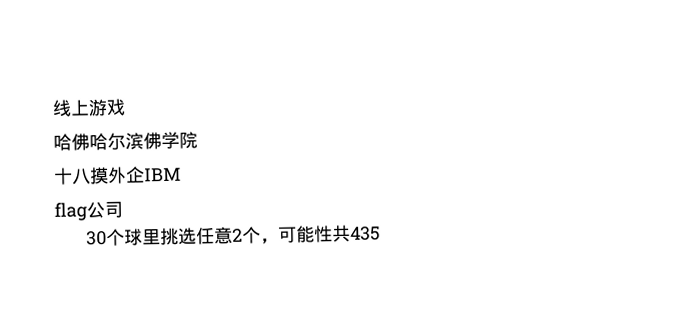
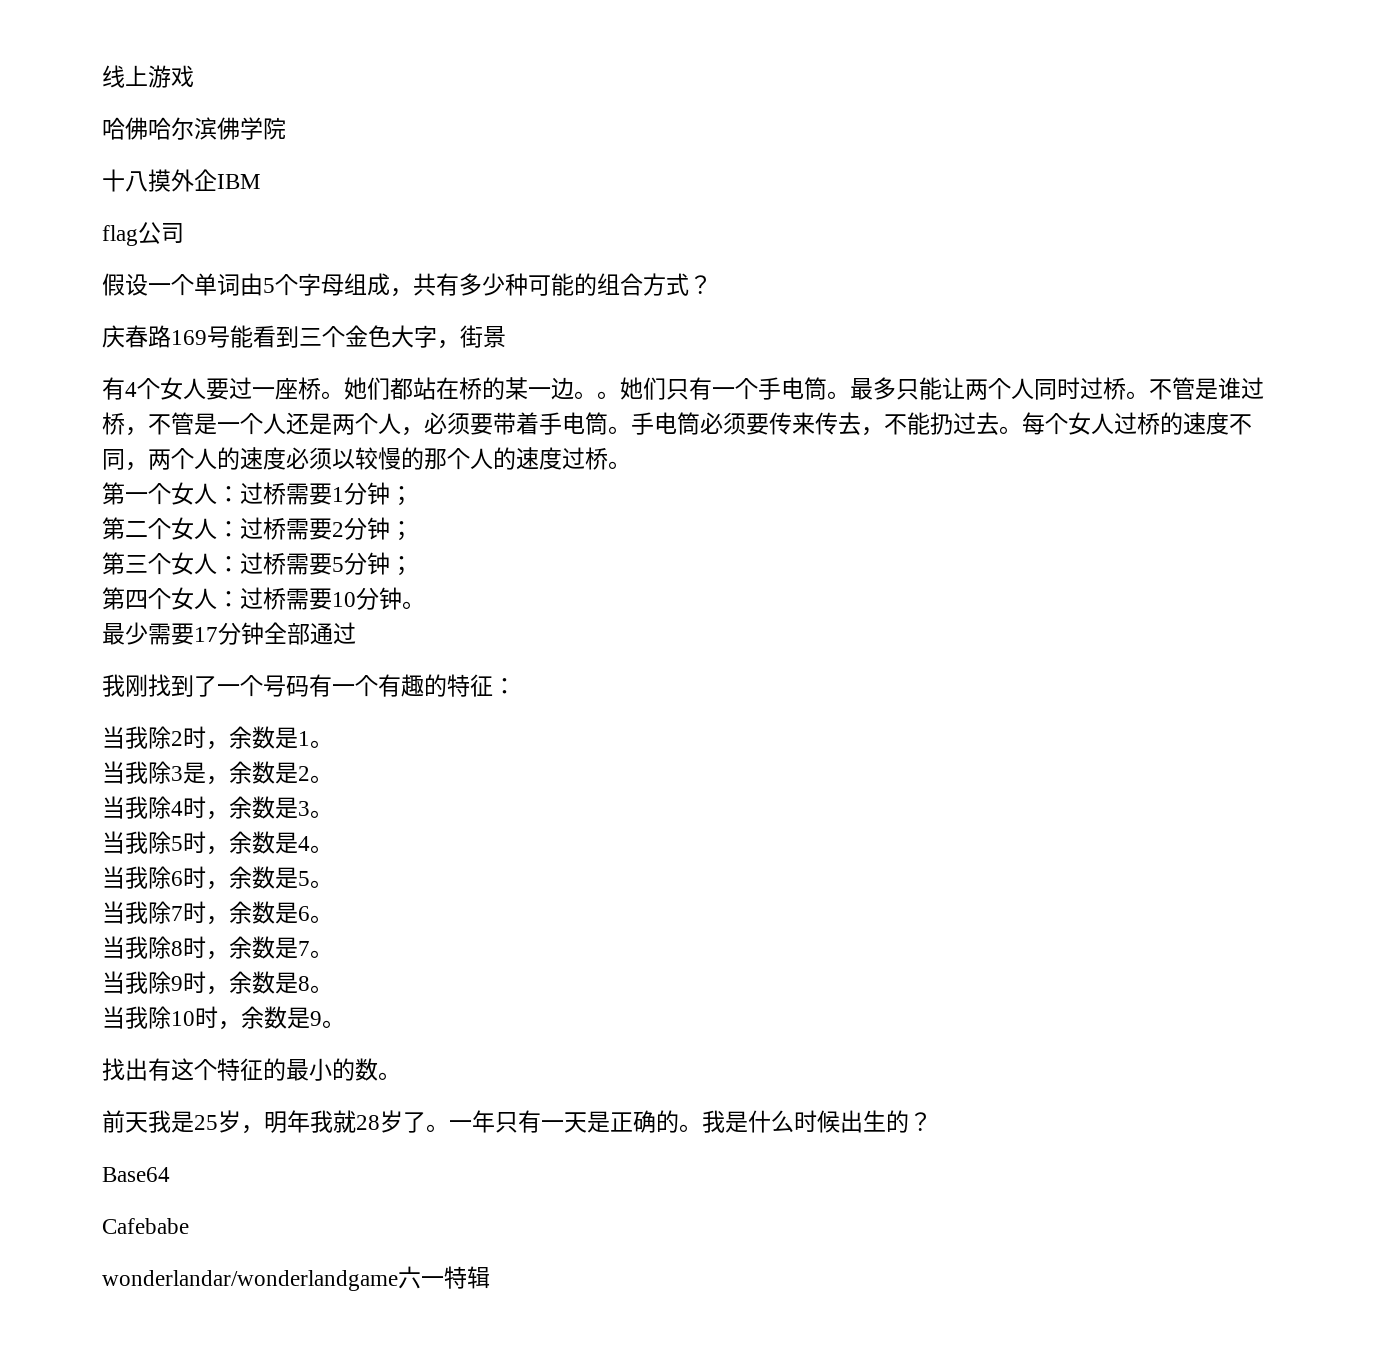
[85,224,381,247] 30个球里挑选任意2个，可能性共435 -> [102,273,712,297] [102,325,506,349] [102,377,1264,400] [102,412,1252,436] [102,447,631,471] [102,482,413,506] [102,517,413,541] [102,552,413,576] [102,587,425,610] [102,622,356,645] [102,674,516,697] [102,726,333,750] [102,761,333,785] [102,796,333,820] [102,831,333,855] [102,866,333,890] [102,901,333,925] [102,936,333,960] [102,971,333,995] [102,1006,345,1030] [102,1058,401,1081] [102,1110,932,1134] [102,1167,170,1182] [102,1218,189,1234] [102,1266,490,1291] 假设一个单词由5个字母组成，共有多少种可能的组合方式？ // 庆春路169号能看到三个金色大字，街景 // 有4个女人要过一座桥。她们都站在桥的某一边。。她们只有一个手电筒。最多只能让两个人同时过桥。不管是谁过桥，不管是一个人还是两个人，必须要带着手电筒。手电筒必须要传来传去，不能扔过去。每个女人过桥的速度不同，两个人的速度必须以较慢的那个人的速度过桥。 // 第一个女人：过桥需要1分钟； // 第二个女人：过桥需要2分钟； // 第三个女人：过桥需要5分钟； // 第四个女人：过桥需要10分钟。 // 最少需要17分钟全部通过 // 我刚找到了一个号码有一个有趣的特征： // 当我除2时，余数是1。 // 当我除3是，余数是2。 // 当我除4时，余数是3。 // 当我除5时，余数是4。 // 当我除6时，余数是5。 // 当我除7时，余数是6。 // 当我除8时，余数是7。 // 当我除9时，余数是8。 // 当我除10时，余数是9。 // 找出有这个特征的最小的数。 // 前天我是25岁，明年我就28岁了。一年只有一天是正确的。我是什么时候出生的？ // Base64 // Cafebabe // wonderlandar/wonderlandgame六一特辑

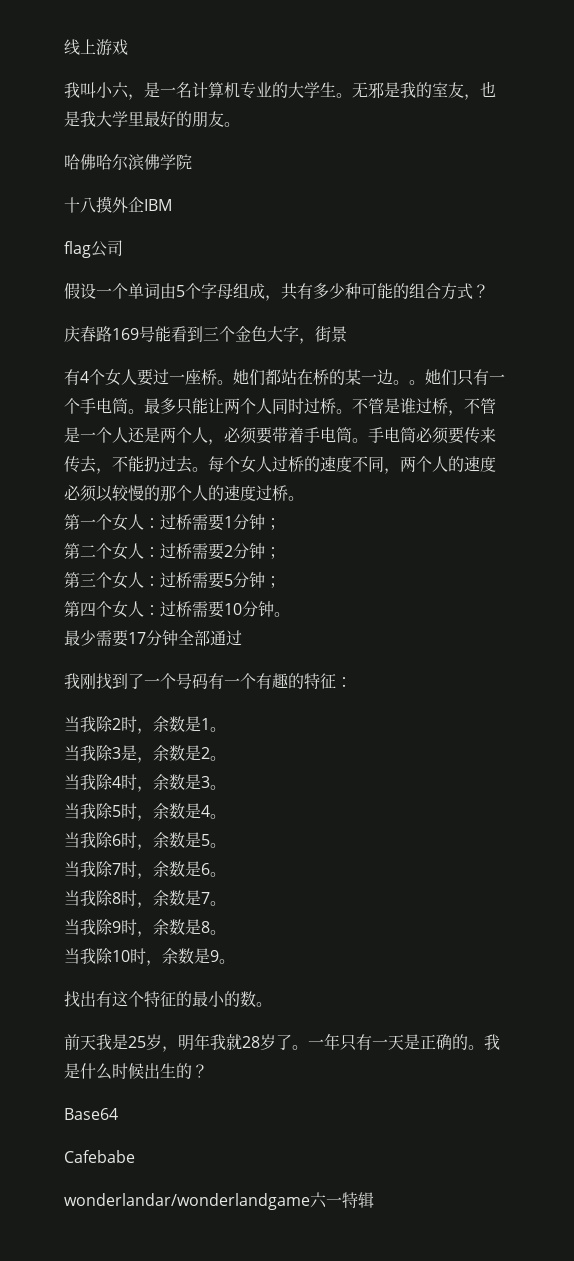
(194, 76) none -> [64,81,496,100] [64,111,240,127] // 我叫小六，是一名计算机专业的大学生。无邪是我的室友，也是我大学里最好的朋友。

